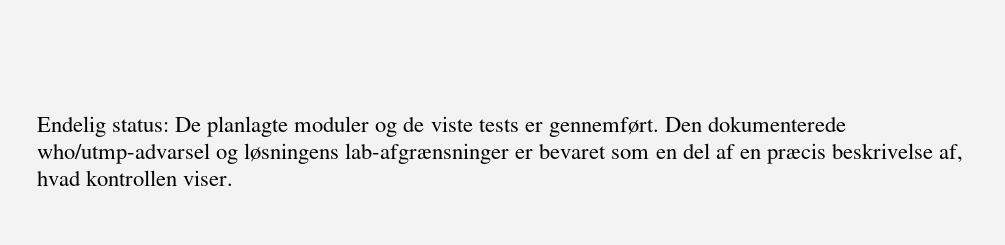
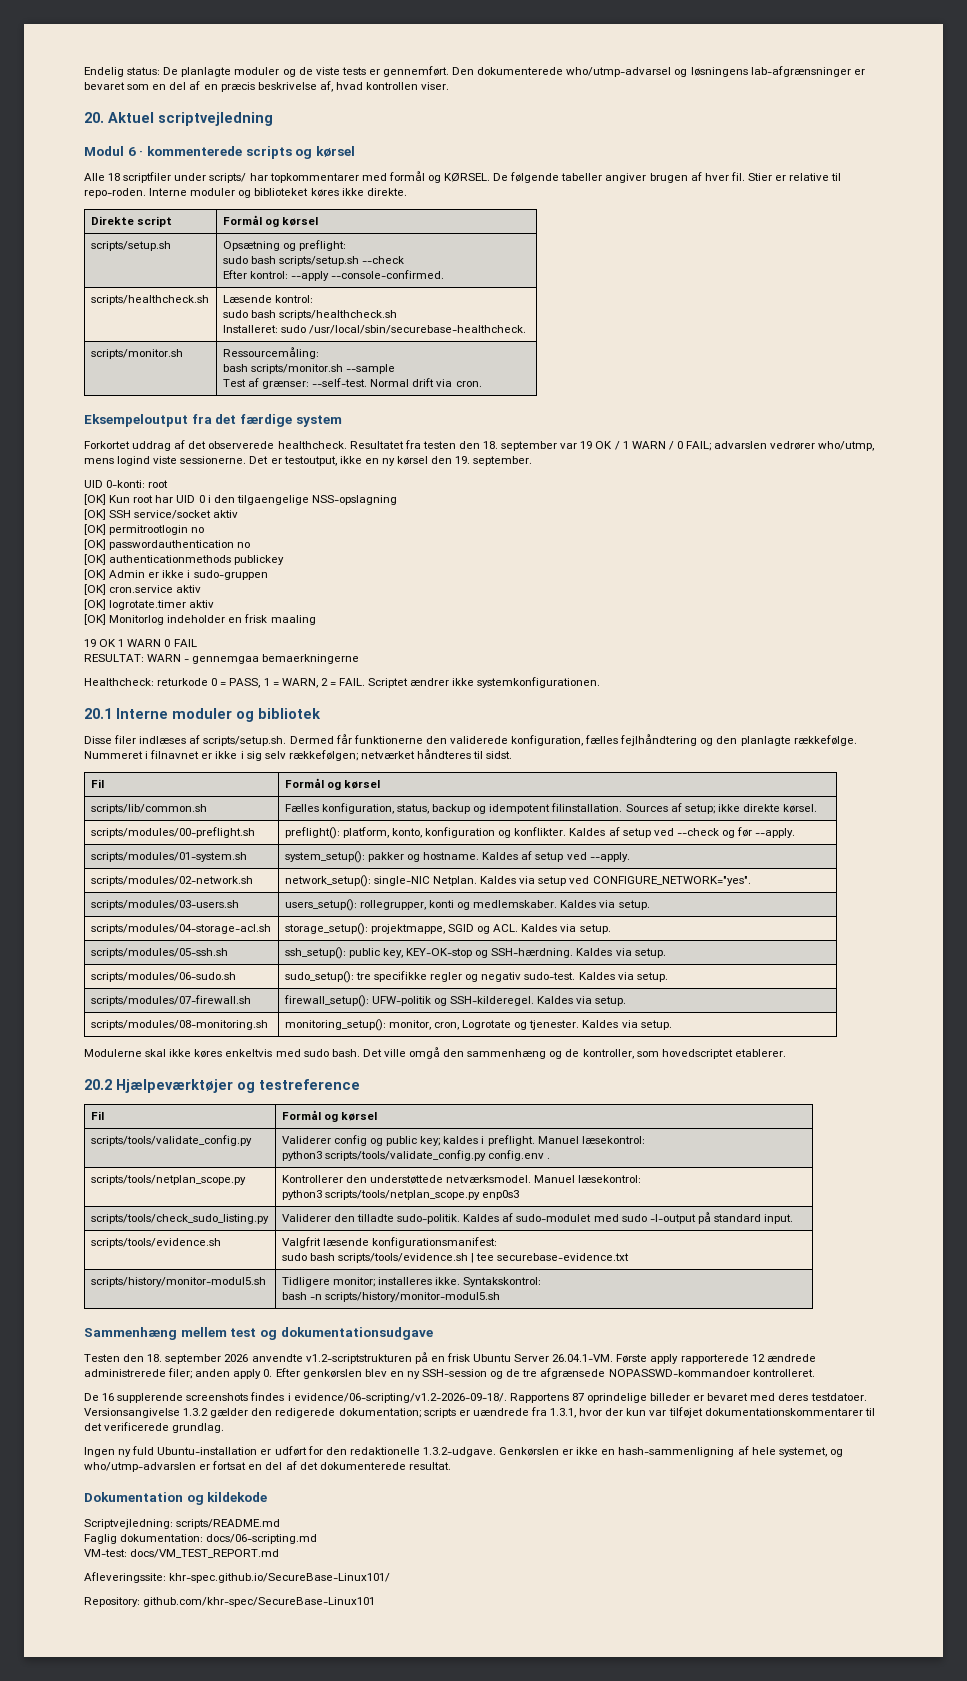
(234, 178) none -> [84,112,273,126] [84,146,355,159] [84,171,842,183] [84,188,407,198] [90,216,172,227] [222,215,318,227] [90,241,171,251] [222,240,346,251] [222,256,405,266] [222,270,445,281] [90,295,209,305] [222,295,313,303] [222,310,397,320] [222,325,526,334] [90,349,183,359] [222,347,319,359] [222,364,395,374] [222,378,482,389] [84,414,342,427] [84,440,875,451] [84,456,533,466] [84,480,169,488] [84,494,397,505] [84,509,239,520] [84,524,205,535] [84,539,251,550] [84,554,285,565] [84,569,268,580] [84,584,202,595] [84,599,215,610] [84,614,316,625] [84,639,197,647] [84,654,360,664] [84,677,601,688] [84,708,321,722] [84,734,857,746] [84,749,513,761] [90,779,104,788] [284,778,380,790] [90,804,207,814] [284,803,818,814] [90,827,255,838] [284,827,796,839] [90,852,247,862] [284,851,630,863] [90,876,253,886] [284,875,751,887] [90,900,239,910] [284,899,650,911] [90,924,271,934] [284,923,611,935] [90,948,228,958] [284,947,666,959] [90,972,236,982] [284,971,668,983] [90,995,251,1006] [283,995,627,1007] [90,1020,268,1030] [284,1019,672,1031] [84,1047,786,1059] [84,1079,360,1093] [90,1111,104,1120] [281,1110,377,1122] [90,1135,252,1146] [281,1135,645,1146] [281,1150,551,1161] [90,1175,246,1185] [281,1175,642,1184] [281,1190,519,1200] [90,1214,269,1224] [281,1212,794,1224] [90,1238,221,1248] [281,1237,497,1248] [281,1253,630,1263] [90,1277,266,1287] [281,1277,542,1287] [281,1292,500,1302] [84,1327,433,1340] [84,1352,816,1364] [84,1368,815,1379] [84,1392,867,1403] [84,1407,875,1418] [84,1422,225,1433] [84,1446,843,1457] [84,1461,451,1472] [84,1492,268,1505] [84,1519,281,1529] [84,1534,318,1544] [84,1549,280,1558] [84,1572,391,1583] [84,1597,376,1607] // 20. Aktuel scriptvejledning // Modul 6 · kommenterede scripts og kørsel // Alle 18 scriptfiler under scripts/ har topkommentarer med formål og KØRSEL. De følgende tabeller angiver brugen af hver fil. Stier er relative til repo-roden. Interne moduler og biblioteket køres ikke direkte. // Direkte script | Formål og kørsel // scripts/setup.sh | Opsætning og preflight: // sudo bash scripts/setup.sh --check // Efter kontrol: --apply --console-confirmed. // scripts/healthcheck.sh | Læsende kontrol: // sudo bash scripts/healthcheck.sh // Installeret: sudo /usr/local/sbin/securebase-healthcheck. // scripts/monitor.sh | Ressourcemåling: // bash scripts/monitor.sh --sample // Test af grænser: --self-test. Normal drift via cron. // Eksempeloutput fra det færdige system // Forkortet uddrag af det observerede healthcheck. Resultatet fra testen den 18. september var 19 OK / 1 WARN / 0 FAIL; advarslen vedrører who/utmp, mens logind viste sessionerne. Det er testoutput, ikke en ny kørsel den 19. september. // UID 0-konti: root // [OK] Kun root har UID 0 i den tilgaengelige NSS-opslagning // [OK] SSH service/socket aktiv // [OK] permitrootlogin no // [OK] passwordauthentication no // [OK] authenticationmethods publickey // [OK] Admin er ikke i sudo-gruppen // [OK] cron.service aktiv // [OK] logrotate.timer aktiv // [OK] Monitorlog indeholder en frisk maaling // 19 OK 1 WARN 0 FAIL // RESULTAT: WARN - gennemgaa bemaerkningerne // Healthcheck: returkode 0 = PASS, 1 = WARN, 2 = FAIL. Scriptet ændrer ikke systemkonfigurationen. // 20.1 Interne moduler og bibliotek // Disse filer indlæses af scripts/setup.sh. Dermed får funktionerne den validerede konfiguration, fælles fejlhåndtering og den planlagte rækkefølge. Nummeret i filnavnet er ikke i sig selv rækkefølgen; netværket håndteres til sidst. // Fil | Formål og kørsel // scripts/lib/common.sh | Fælles konfiguration, status, backup og idempotent filinstallation. Sources af setup; ikke direkte kørsel. // scripts/modules/00-preflight.sh | preflight(): platform, konto, konfiguration og konflikter. Kaldes af setup ved --check og før --apply. // scripts/modules/01-system.sh | system_setup(): pakker og hostname. Kaldes af setup ved --apply. // scripts/modules/02-network.sh | network_setup(): single-NIC Netplan. Kaldes via setup ved CONFIGURE_NETWORK="yes". // scripts/modules/03-users.sh | users_setup(): rollegrupper, konti og medlemskaber. Kaldes via setup. // scripts/modules/04-storage-acl.sh | storage_setup(): projektmappe, SGID og ACL. Kaldes via setup. // scripts/modules/05-ssh.sh | ssh_setup(): public key, KEY-OK-stop og SSH-hærdning. Kaldes via setup. // scripts/modules/06-sudo.sh | sudo_setup(): tre specifikke regler og negativ sudo-test. Kaldes via setup. // scripts/modules/07-firewall.sh | firewall_setup(): UFW-politik og SSH-kilderegel. Kaldes via setup. // scripts/modules/08-monitoring.sh | monitoring_setup(): monitor, cron, Logrotate og tjenester. Kaldes via setup. // Modulerne skal ikke køres enkeltvis med sudo bash. Det ville omgå den sammenhæng og de kontroller, som hovedscriptet etablerer. // 20.2 Hjælpeværktøjer og testreference // Fil | Formål og kørsel // scripts/tools/validate_config.py | Validerer config og public key; kaldes i preflight. Manuel læsekontrol: // python3 scripts/tools/validate_config.py config.env . // scripts/tools/netplan_scope.py | Kontrollerer den understøttede netværksmodel. Manuel læsekontrol: // python3 scripts/tools/netplan_scope.py enp0s3 // scripts/tools/check_sudo_listing.py | Validerer den tilladte sudo-politik. Kaldes af sudo-modulet med sudo -l-output på standard input. // scripts/tools/evidence.sh | Valgfrit læsende konfigurationsmanifest: // sudo bash scripts/tools/evidence.sh | tee securebase-evidence.txt // scripts/history/monitor-modul5.sh | Tidligere monitor; installeres ikke. Syntakskontrol: // bash -n scripts/history/monitor-modul5.sh // Sammenhæng mellem test og dokumentationsudgave // Testen den 18. september 2026 anvendte v1.2-scriptstrukturen på en frisk Ubuntu Server 26.04.1-VM. Første apply rapporterede 12 ændrede administrerede filer; anden apply 0. Efter genkørslen blev en ny SSH-session og de tre afgrænsede NOPASSWD-kommandoer kontrolleret. // De 16 supplerende screenshots findes i evidence/06-scripting/v1.2-2026-09-18/. Rapportens 87 oprindelige billeder er bevaret med deres testdatoer. Versionsangivelse 1.3.2 gælder den redigerede dokumentation; scripts er uændrede fra 1.3.1, hvor der kun var tilføjet dokumentationskommentarer til det verificerede grundlag. // Ingen ny fuld Ubuntu-installation er udført for den redaktionelle 1.3.2-udgave. Genkørslen er ikke en hash-sammenligning af hele systemet, og who/utmp-advarslen er fortsat en del af det dokumenterede resultat. // Dokumentation og kildekode // Scriptvejledning: scripts/README.md // Faglig dokumentation: docs/06-scripting.md // VM-test: docs/VM_TEST_REPORT.md // Afleveringssite: khr-spec.github.io/SecureBase-Linux101/ // Repository: github.com/khr-spec/SecureBase-Linux101

